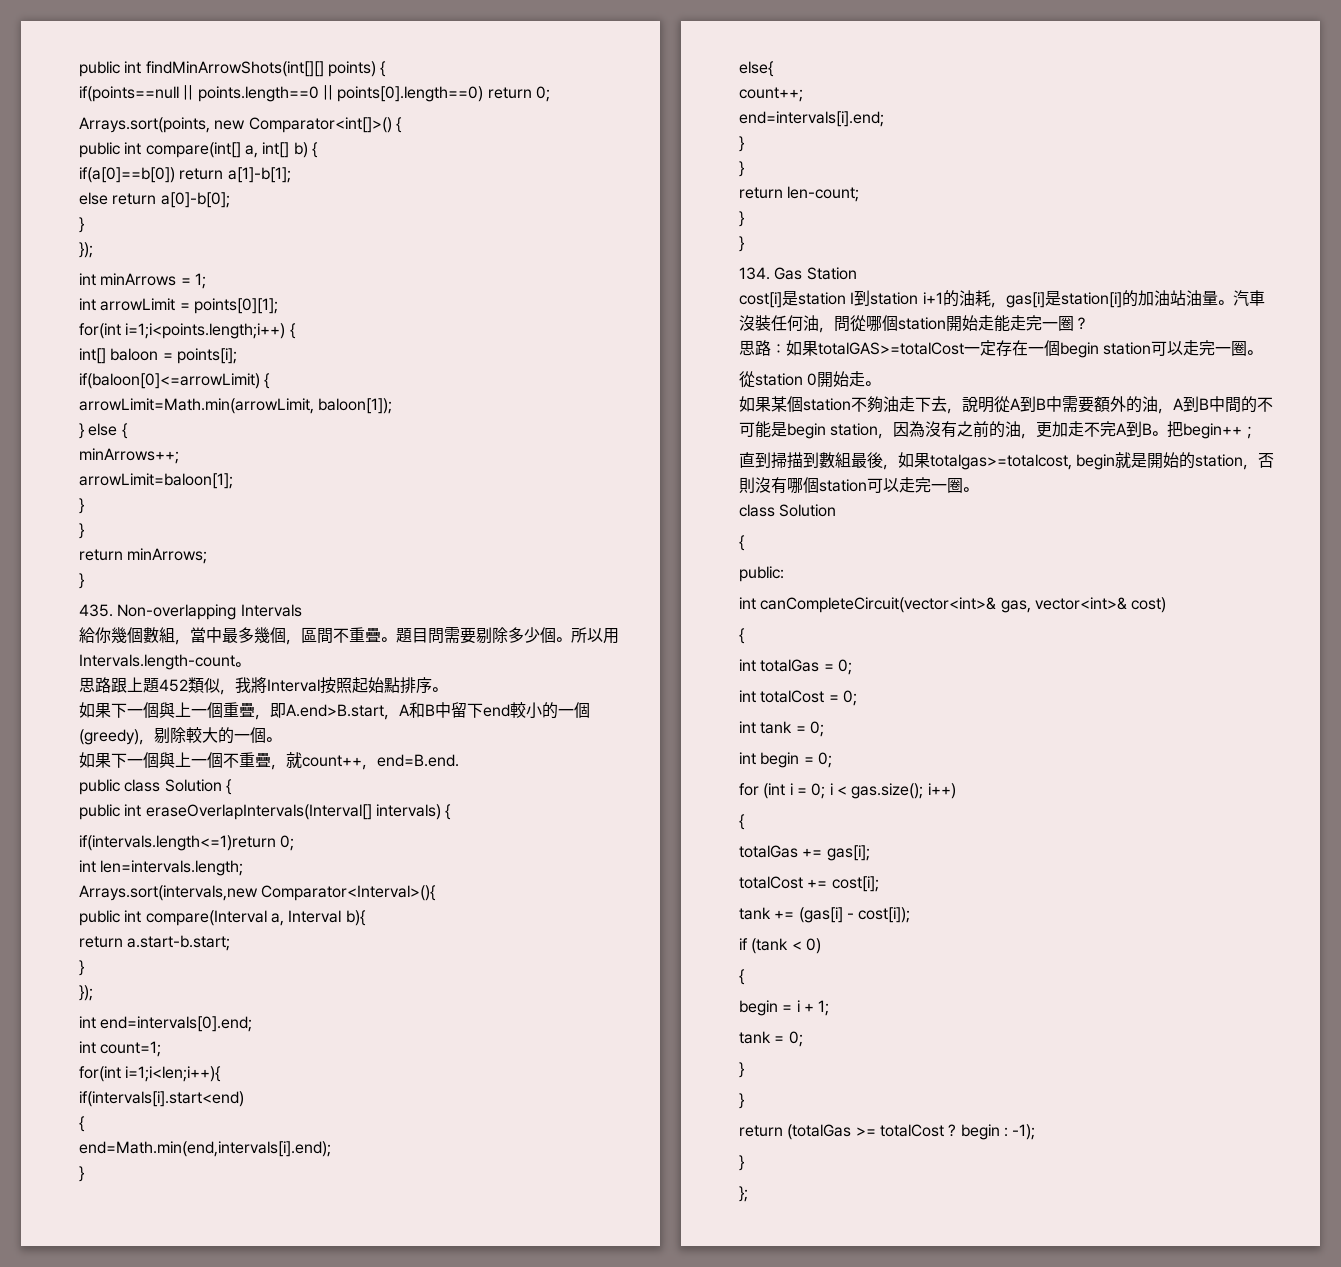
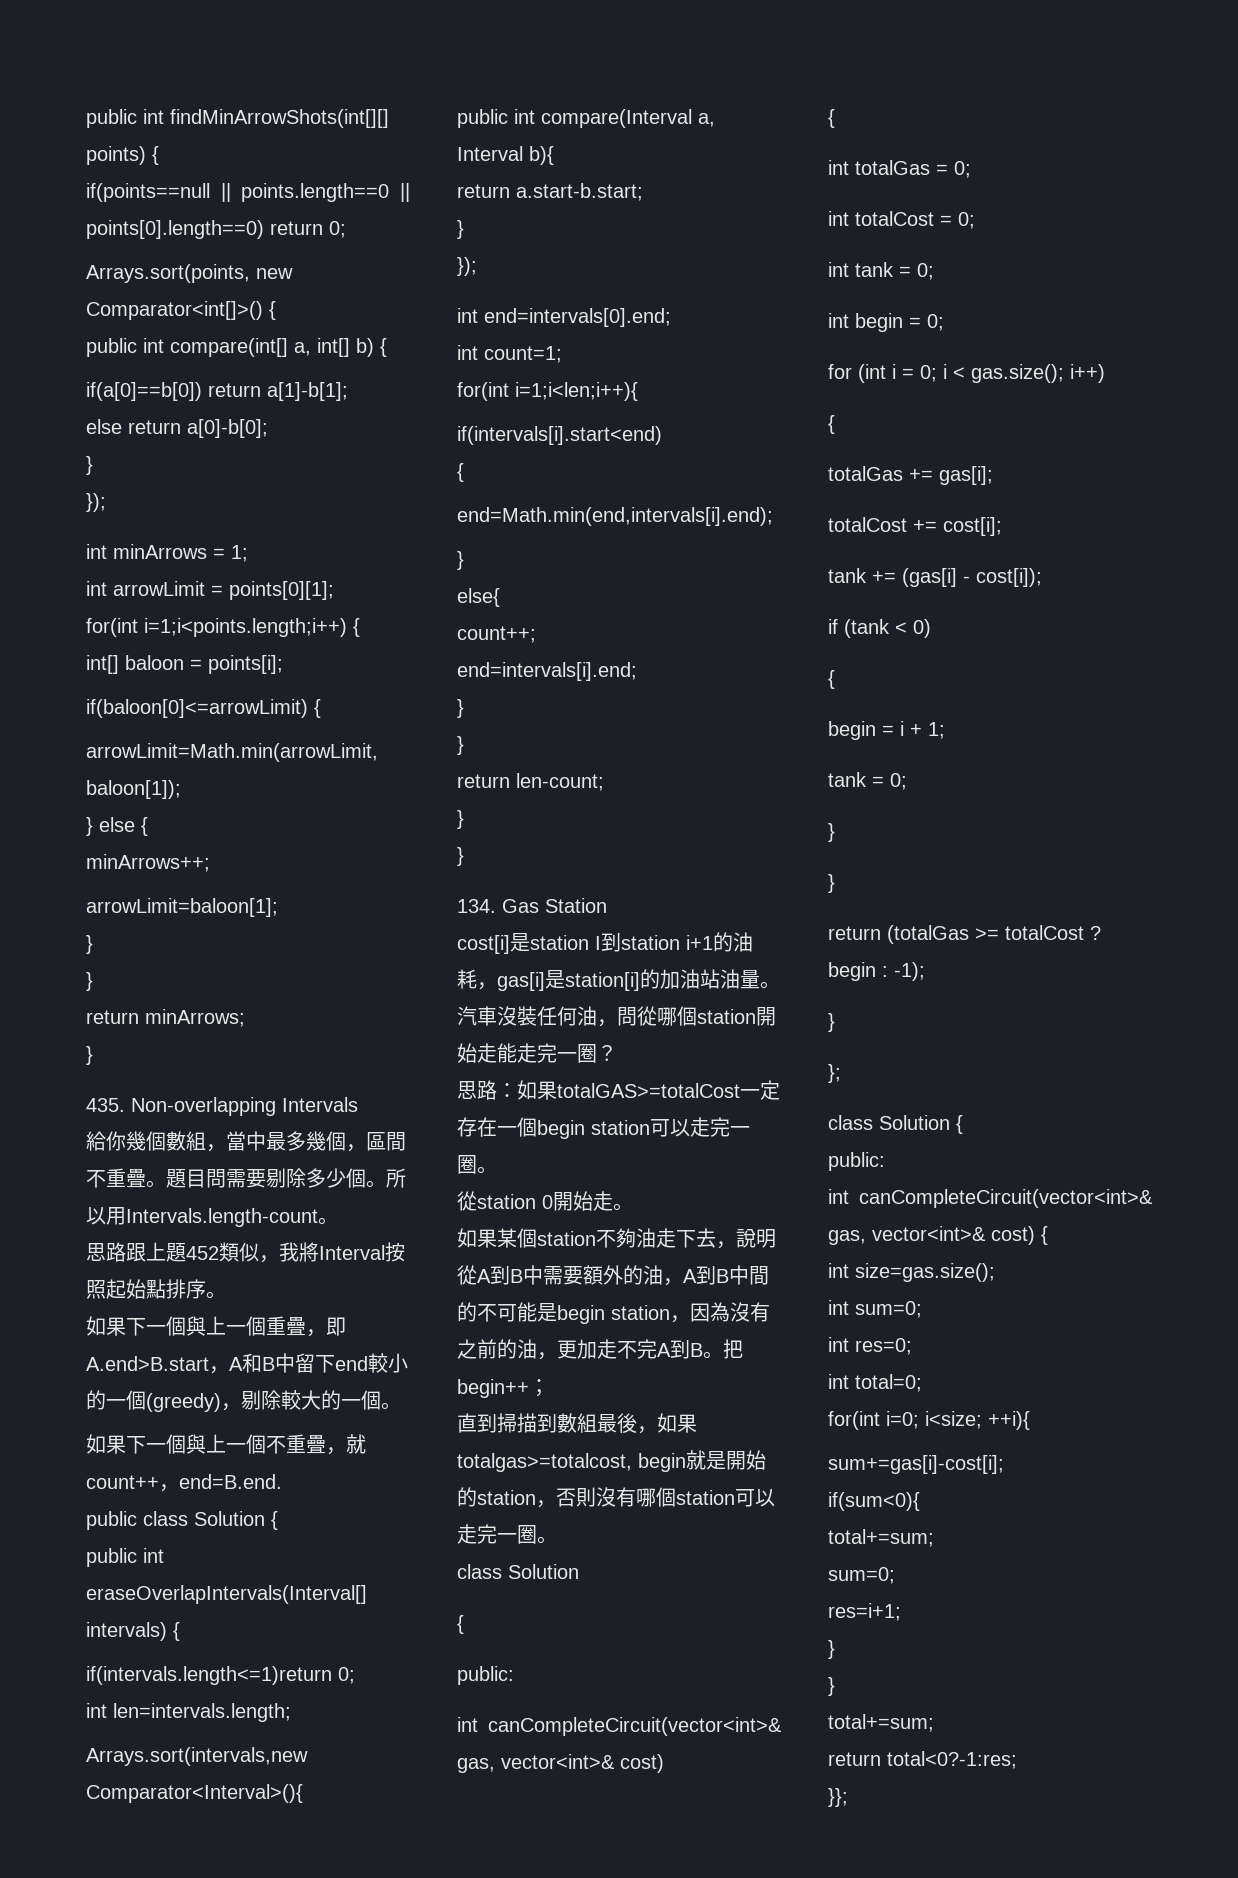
(748, 1194) none -> [828,1115,963,1134] [828,1152,885,1171] [828,1189,1153,1208] [828,1226,1048,1245] [828,1263,995,1282] [828,1300,922,1318] [828,1337,912,1355] [828,1374,922,1392] [828,1411,1030,1430] [828,1455,1004,1474] [828,1492,920,1511] [828,1529,934,1547] [828,1567,895,1584] [828,1603,901,1621] [828,1640,835,1659] [828,1677,835,1696] [828,1714,934,1732] [828,1751,1017,1769] [828,1788,848,1807] // class Solution { // public: // int canCompleteCircuit(vector<int>& gas, vector<int>& cost) { // int size=gas.size(); // int sum=0; // int res=0; // int total=0; // for(int i=0; i<size; ++i){ // sum+=gas[i]-cost[i]; // if(sum<0){ // total+=sum; // sum=0; // res=i+1; // } // } // total+=sum; // return total<0?-1:res; // }};

